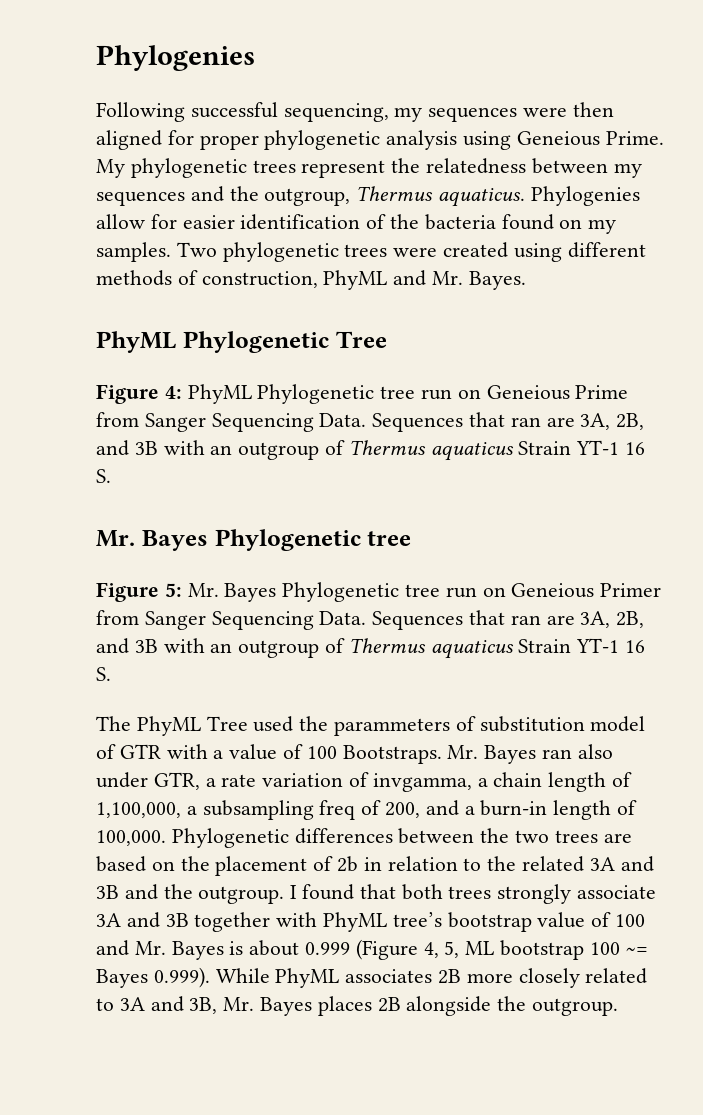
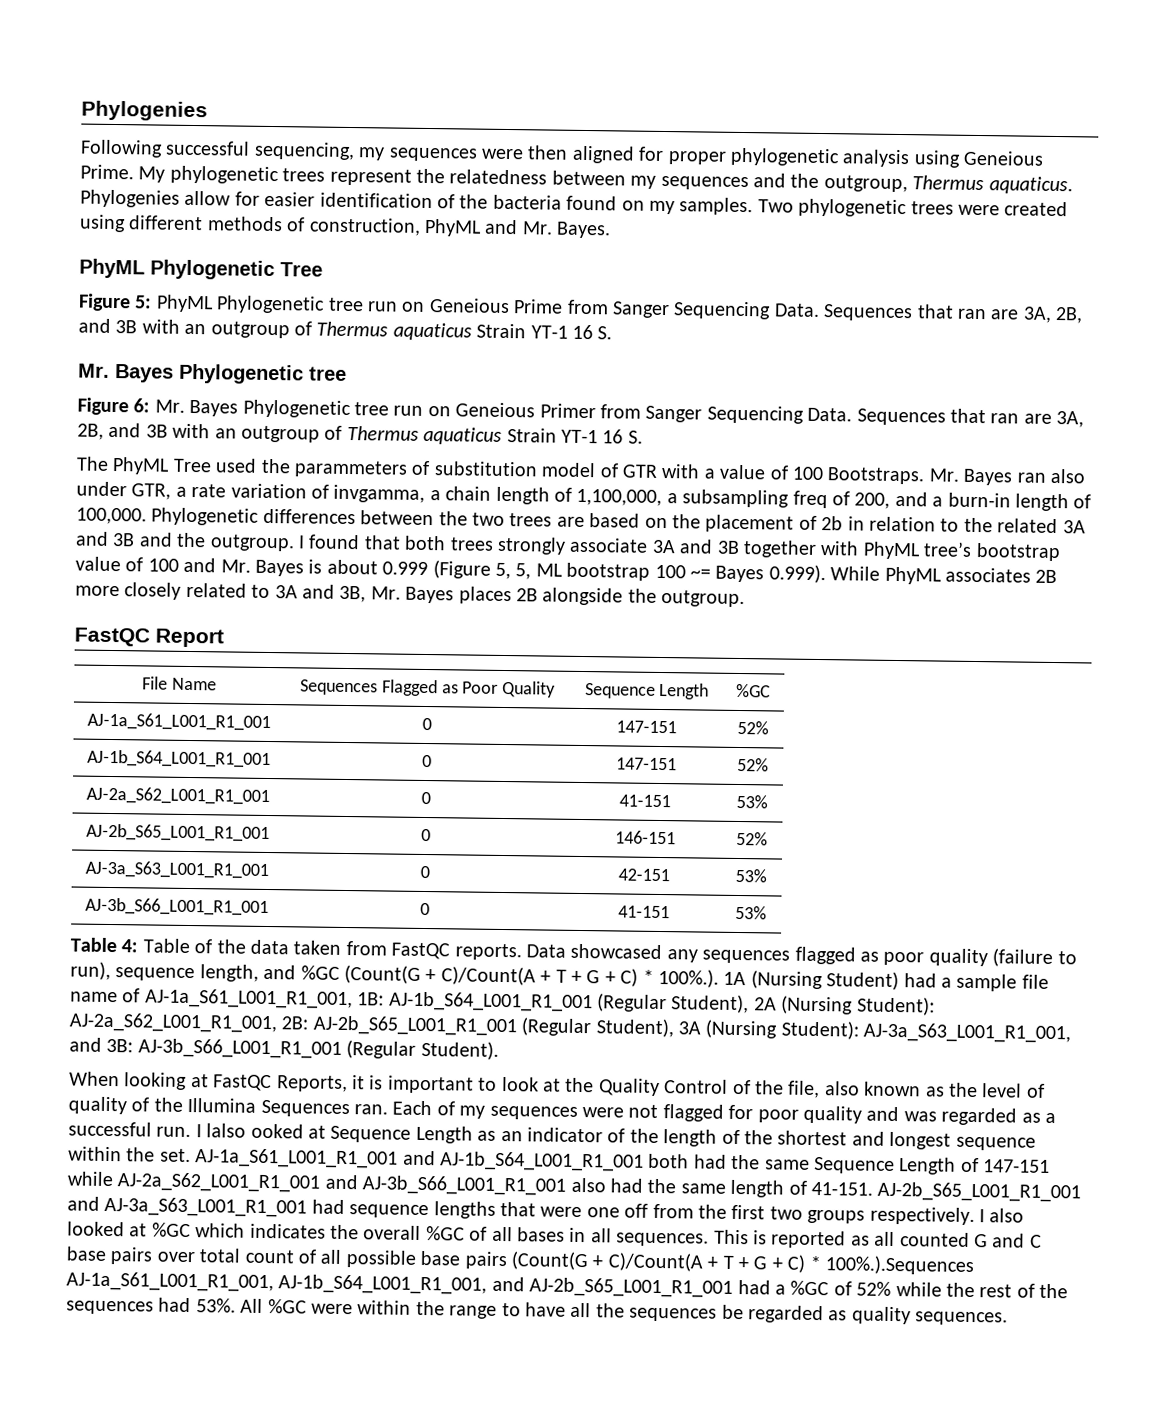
[164,386,182,399] 4: -> [134,295,153,309] 5:
[164,583,182,597] 5: -> [133,398,151,413] 6:
[423,942,439,958] 4, -> [495,562,511,580] 5,
(619, 1007) none -> [74,627,224,648] [142,676,217,691] [299,679,557,698] [584,682,710,700] [736,683,771,698] [86,712,271,732] [421,717,432,731] [615,720,677,734] [736,720,769,735] [86,749,271,769] [421,754,432,768] [615,757,677,771] [736,757,769,772] [85,786,270,806] [420,791,431,805] [619,794,671,808] [735,794,768,809] [85,823,270,843] [420,828,431,842] [614,830,676,845] [735,831,768,846] [84,860,269,880] [419,865,430,879] [618,868,670,882] [734,868,767,883] [84,897,269,917] [419,902,430,916] [618,905,670,919] [734,905,767,920] [70,937,1077,968] [70,961,1049,992] [70,988,935,1016] [69,1012,1072,1044] [69,1037,499,1060] [69,1071,1045,1099] [68,1096,1056,1126] [68,1121,1036,1151] [68,1146,1051,1175] [67,1171,1082,1203] [67,1196,1025,1226] [67,1221,1042,1249] [66,1246,974,1276] [66,1271,1069,1299] [66,1297,1009,1326] // FastQC Report // File Name | Sequences Flagged as Poor Quality | Sequence Length | %GC // AJ-1a_S61_L001_R1_001 | 0 | 147-151 | 52% // AJ-1b_S64_L001_R1_001 | 0 | 147-151 | 52% // AJ-2a_S62_L001_R1_001 | 0 | 41-151 | 53% // AJ-2b_S65_L001_R1_001 | 0 | 146-151 | 52% // AJ-3a_S63_L001_R1_001 | 0 | 42-151 | 53% // AJ-3b_S66_L001_R1_001 | 0 | 41-151 | 53% // Table 4: Table of the data taken from FastQC reports. Data showcased any sequences flagged as poor quality (failure to run), sequence length, and %GC (Count(G + C)/Count(A + T + G + C) * 100%.). 1A (Nursing Student) had a sample file name of AJ-1a_S61_L001_R1_001, 1B: AJ-1b_S64_L001_R1_001 (Regular Student), 2A (Nursing Student): AJ-2a_S62_L001_R1_001, 2B: AJ-2b_S65_L001_R1_001 (Regular Student), 3A (Nursing Student): AJ-3a_S63_L001_R1_001, and 3B: AJ-3b_S66_L001_R1_001 (Regular Student). // When looking at FastQC Reports, it is important to look at the Quality Control of the file, also known as the level of quality of the Illumina Sequences ran. Each of my sequences were not flagged for poor quality and was regarded as a successful run. I lalso ooked at Sequence Length as an indicator of the length of the shortest and longest sequence within the set. AJ-1a_S61_L001_R1_001 and AJ-1b_S64_L001_R1_001 both had the same Sequence Length of 147-151 while AJ-2a_S62_L001_R1_001 and AJ-3b_S66_L001_R1_001 also had the same length of 41-151. AJ-2b_S65_L001_R1_001 and AJ-3a_S63_L001_R1_001 had sequence lengths that were one off from the first two groups respectively. I also looked at %GC which indicates the overall %GC of all bases in all sequences. This is reported as all counted G and C base pairs over total count of all possible base pairs (Count(G + C)/Count(A + T + G + C) * 100%.).Sequences AJ-1a_S61_L001_R1_001, AJ-1b_S64_L001_R1_001, and AJ-2b_S65_L001_R1_001 had a %GC of 52% while the rest of the sequences had 53%. All %GC were within the range to have all the sequences be regarded as quality sequences.

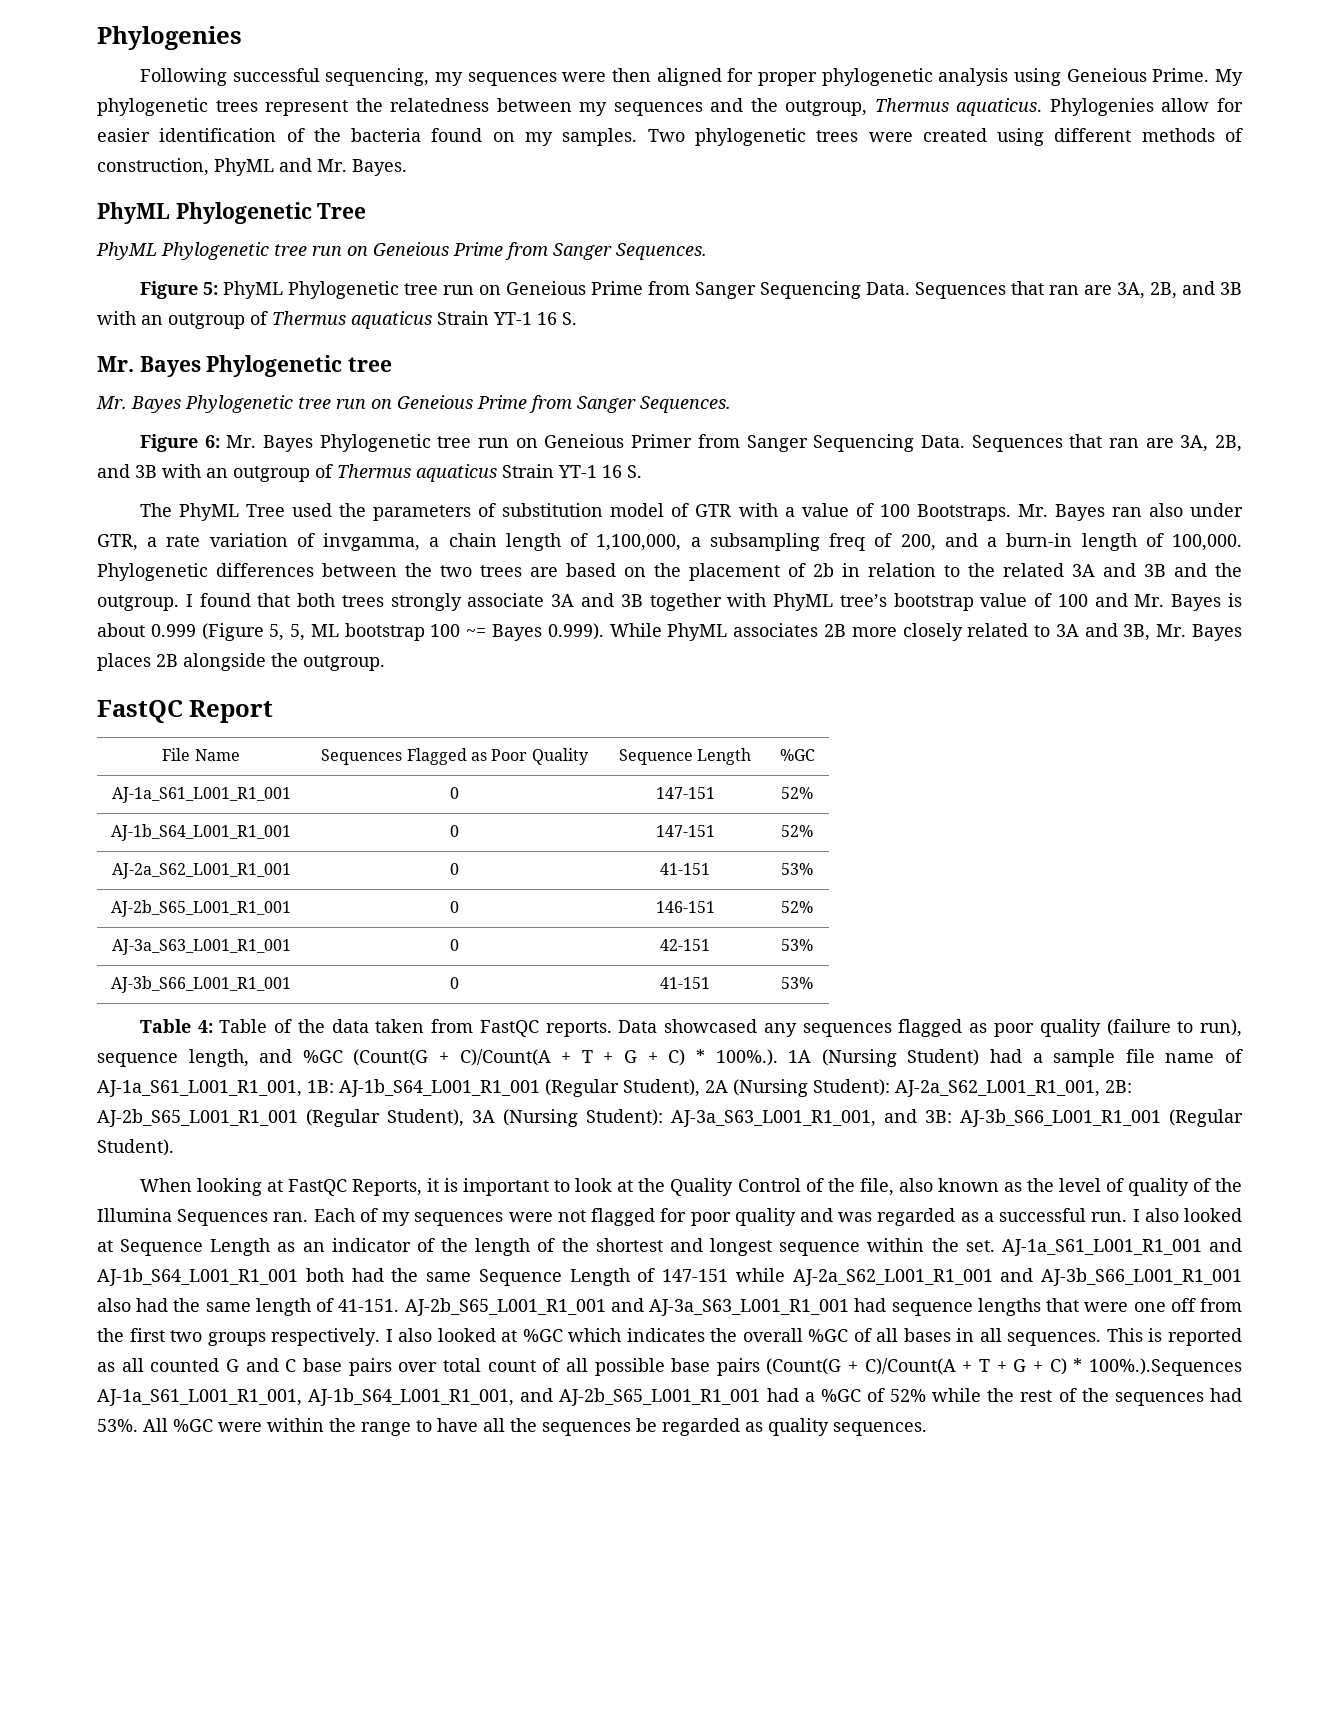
(323, 269) none -> [96,242,707,260] // PhyML Phylogenetic tree run on Geneious Prime from Sanger Sequences.
(347, 373) none -> [96,395,731,413] // Mr. Bayes Phylogenetic tree run on Geneious Prime from Sanger Sequences.
[294,460,408,478] parammeters -> [373,505,472,521] parameters
[206,1123,304,1139] lalso ooked -> [1144,1208,1243,1222] also looked

